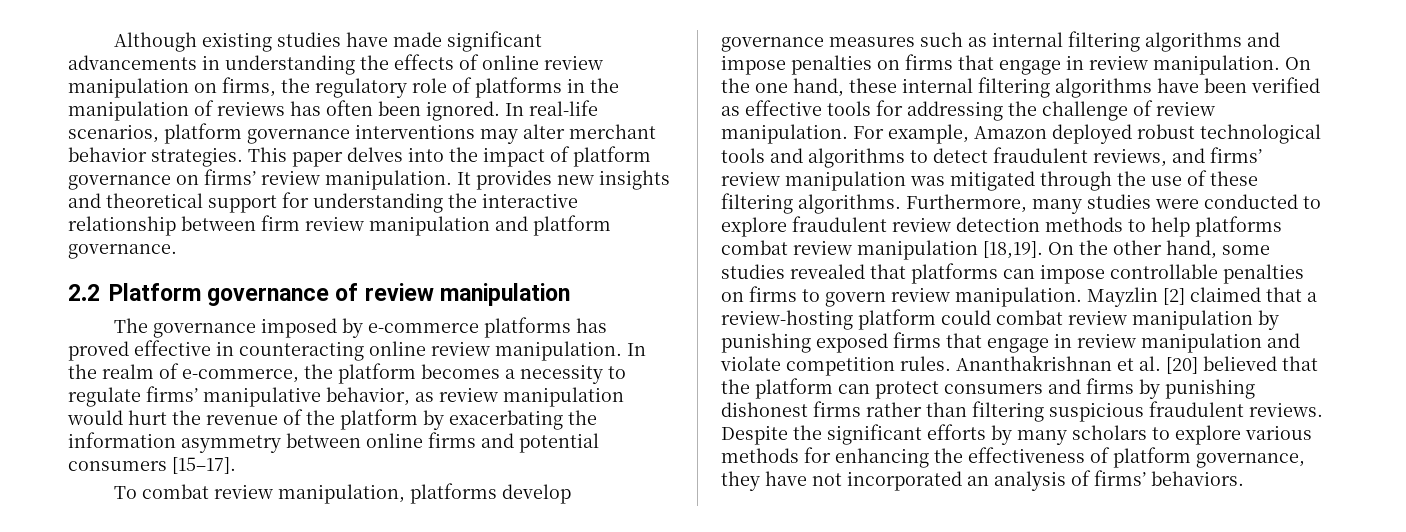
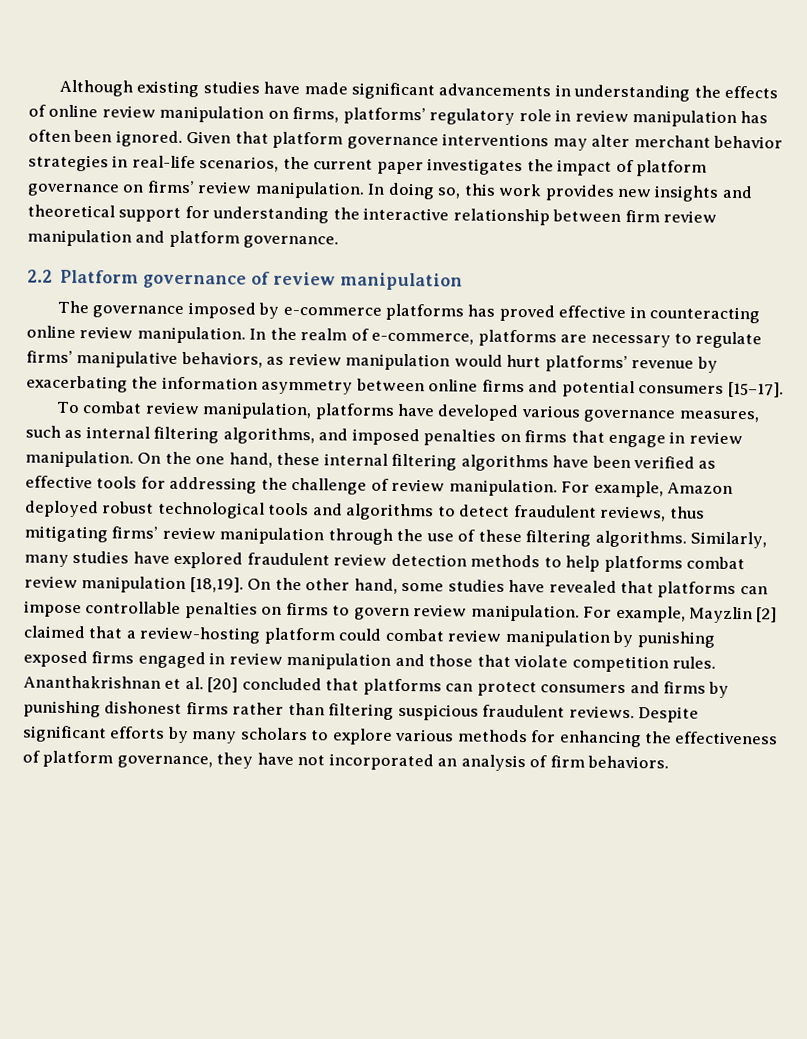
[281,78,310,93] the -> [342,107,426,125] platforms’
[452,77,619,98] [68,100,285,121] of platforms in the manipulation of reviews -> [555,109,738,128] in review manipulation
[505,100,598,116] [68,124,159,143] In real-life scenarios, -> [186,131,269,144] Given that
[151,147,444,167] strategies. This paper delves into -> [28,154,524,176] strategies in real-life scenarios, the current paper investigates
[457,172,471,185] It -> [367,182,543,200] In doing so, this work
[304,363,603,384] the platform becomes a necessity -> [477,329,671,348] platforms are necessary
[326,387,410,406] behavior, -> [180,351,263,368] behaviors,
[172,409,418,430] the revenue of the platform -> [544,355,695,373] platforms’ revenue
[502,484,572,504] [721,37,915,52] develop governance measures -> [397,403,759,423] have developed various governance measures,
[1145,32,1280,52] [721,55,786,75] algorithms and impose -> [222,427,420,446] algorithms, and imposed
[1172,148,1205,163] and -> [669,506,705,519] [24,525,108,543] thus mitigating
[910,171,1035,191] was mitigated -> (325, 536) none
[906,194,1027,213] Furthermore, -> [690,531,768,549] Similarly,
[1155,194,1321,209] [721,217,787,237] were conducted to explore -> [132,551,244,569] have explored
(785, 271) none -> [508,579,546,593] have
(1082, 297) none -> [583,605,686,623] For example,
[946,333,1049,353] that engage -> [137,651,206,669] engaged
(1300, 340) none -> [428,654,511,667] those that
[1203,356,1318,371] [721,378,833,399] believed that the platform -> [241,677,442,696] concluded that platforms
[793,425,822,440] the -> (700, 714) none
[1094,470,1146,486] firms’ -> [549,755,585,768] firm

